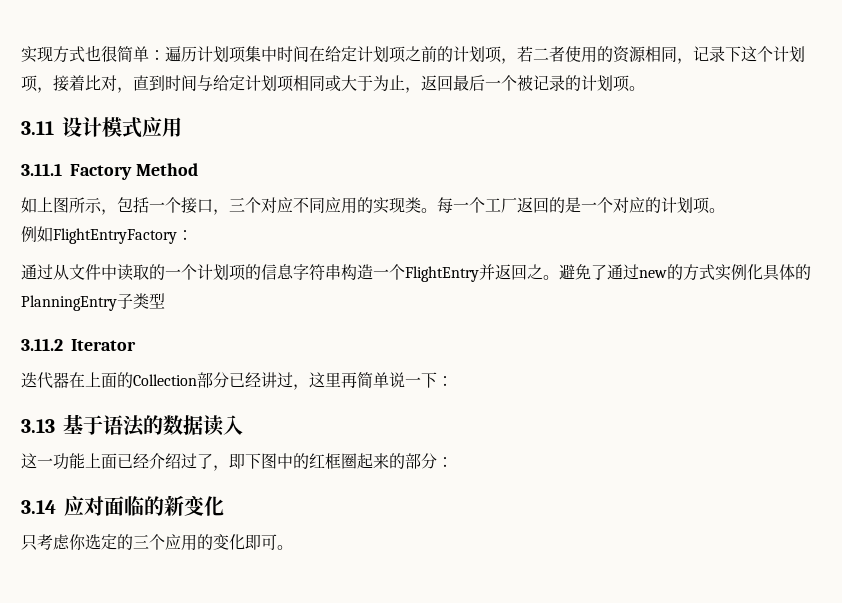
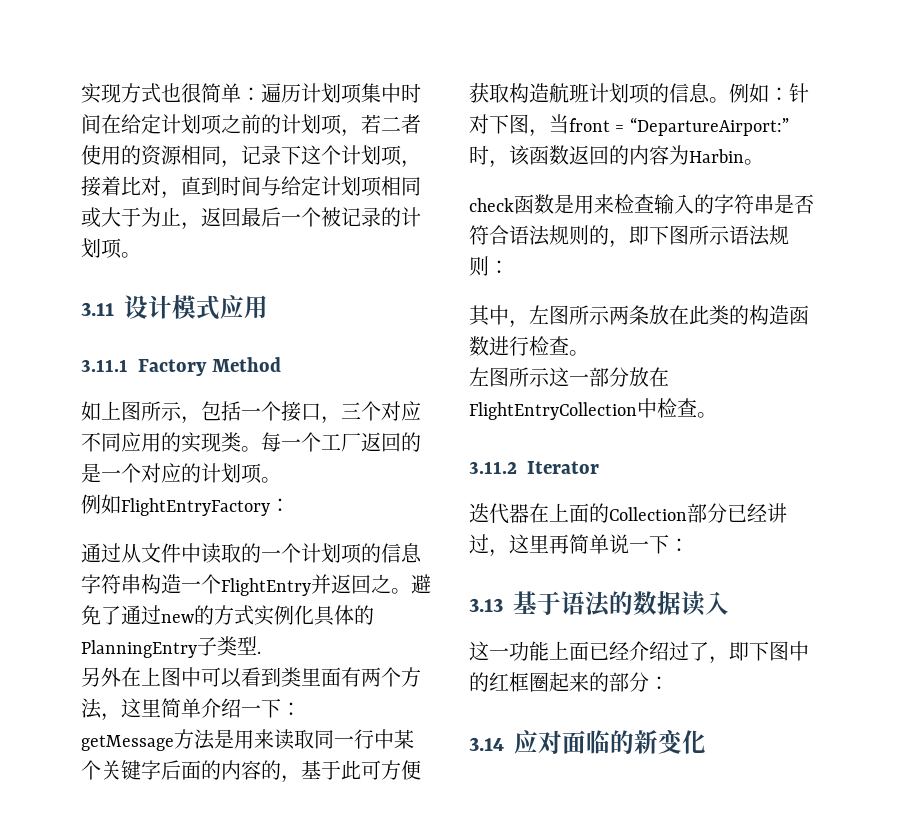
(165, 301) none -> [257,651,261,654] [81,667,421,688] [81,698,301,721] [81,729,414,751] [81,760,421,783] [469,83,809,104] [469,114,789,137] [469,145,764,168] [469,194,814,214] [469,225,789,248] [469,256,509,276] [469,305,809,328] [469,336,589,356] [469,367,669,387] [469,398,717,420] . // 另外在上图中可以看到类里面有两个方法，这里简单介绍一下： // getMessage方法是用来读取同一行中某个关键字后面的内容的，基于此可方便获取构造航班计划项的信息。例如：针对下图，当front = “DepartureAirport:”时，该函数返回的内容为Harbin。 // check函数是用来检查输入的字符串是否符合语法规则的，即下图所示语法规则： // 其中，左图所示两条放在此类的构造函数进行检查。 // 左图所示这一部分放在FlightEntryCollection中检查。
[21,534,293,551] // 只考虑你选定的三个应用的变化即可。 -> (706, 742) none

